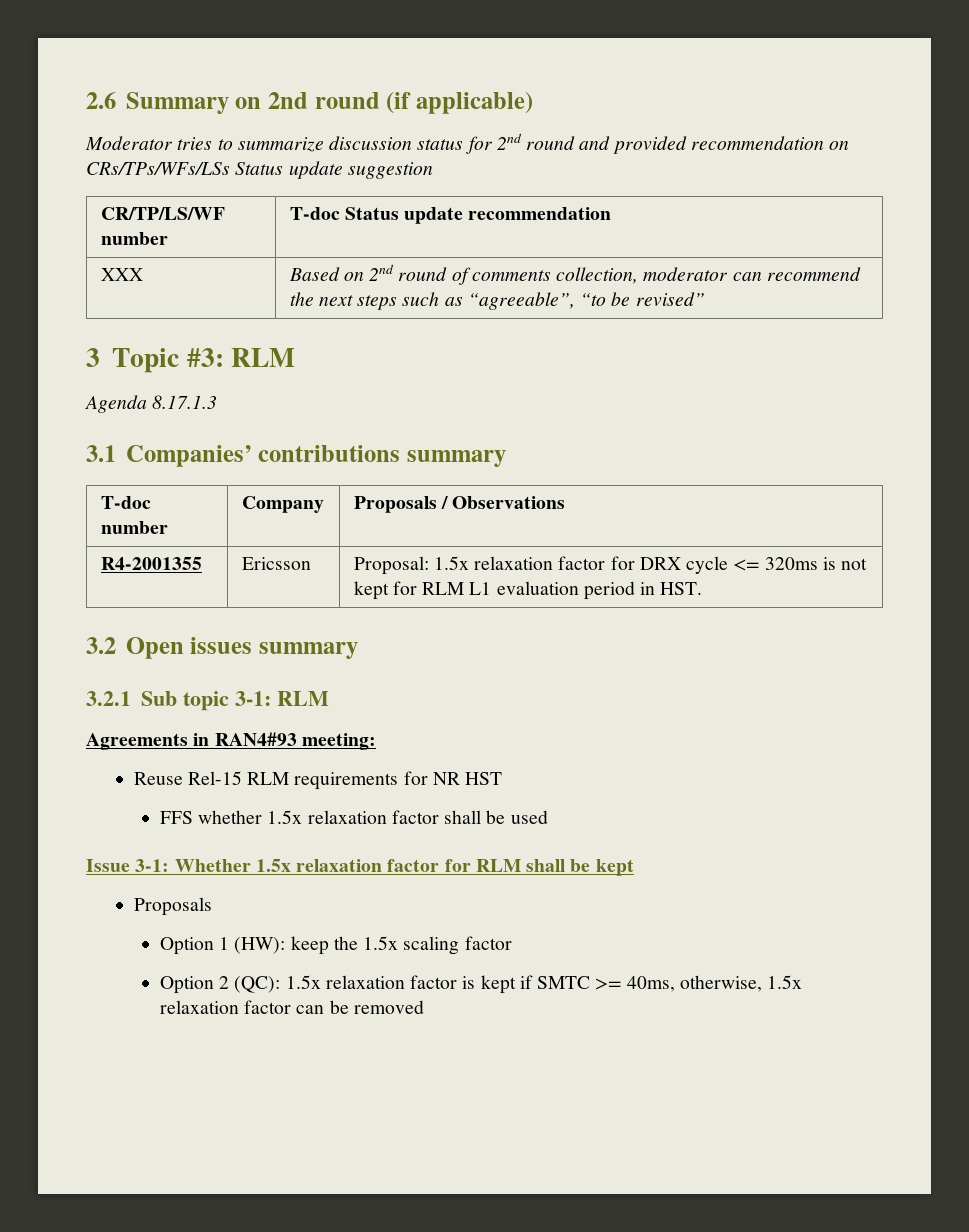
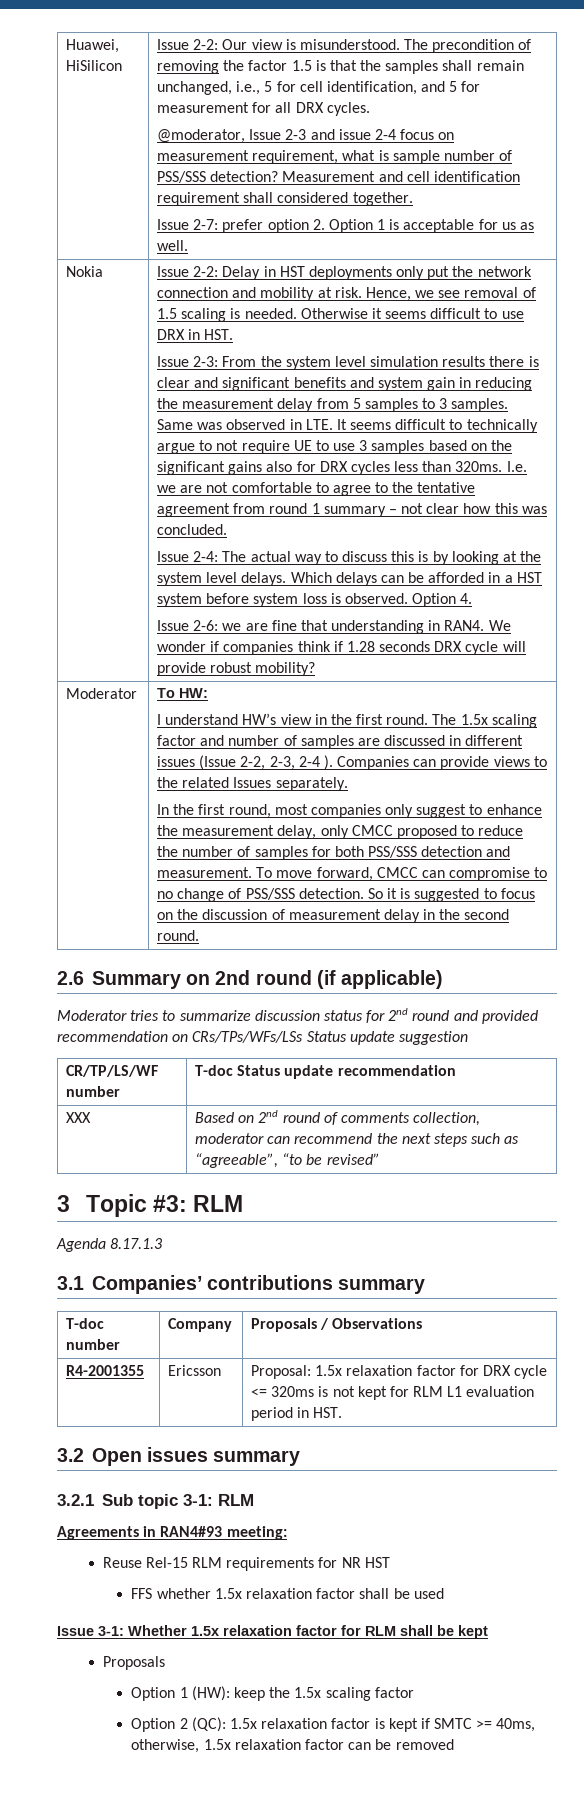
(86, 100) none -> [65,39,119,53] [65,60,122,71] [156,39,532,53] [156,60,524,74] [156,81,481,95] [156,102,370,116] [156,129,455,143] [156,150,513,164] [156,171,520,183] [156,192,413,206] [156,219,534,233] [156,240,188,251] [65,266,103,277] [156,266,532,280] [156,287,536,301] [156,308,524,322] [156,329,234,340] [156,356,539,370] [156,377,533,391] [156,398,509,412] [156,419,538,433] [156,440,512,454] [156,461,527,475] [156,482,476,496] [156,503,547,517] [156,524,227,535] [156,551,542,565] [156,572,542,586] [156,593,473,607] [156,620,511,634] [156,641,526,655] [156,662,316,676] [65,688,137,699] [156,688,208,698] [156,713,537,728] [156,735,524,749] [156,755,547,770] [156,777,348,791] [156,804,542,818] [156,825,524,839] [156,846,511,860] [156,867,548,881] [156,888,535,902] [156,909,510,923] [156,930,199,941] Huawei, HiSilicon | Issue 2-2: Our view is misunderstood. The precondition of removing the factor 1.5 is that the samples shall remain unchanged, i.e., 5 for cell identification, and 5 for measurement for all DRX cycles. // @moderator, Issue 2-3 and issue 2-4 focus on measurement requirement, what is sample number of PSS/SSS detection? Measurement and cell identification requirement shall considered together. // Issue 2-7: prefer option 2. Option 1 is acceptable for us as well. // Nokia | Issue 2-2: Delay in HST deployments only put the network connection and mobility at risk. Hence, we see removal of 1.5 scaling is needed. Otherwise it seems difficult to use DRX in HST. // Issue 2-3: From the system level simulation results there is clear and significant benefits and system gain in reducing the measurement delay from 5 samples to 3 samples. Same was observed in LTE. It seems difficult to technically argue to not require UE to use 3 samples based on the significant gains also for DRX cycles less than 320ms. I.e. we are not comfortable to agree to the tentative agreement from round 1 summary – not clear how this was concluded. // Issue 2-4: The actual way to discuss this is by looking at the system level delays. Which delays can be afforded in a HST system before system loss is observed. Option 4. // Issue 2-6: we are fine that understanding in RAN4. We wonder if companies think if 1.28 seconds DRX cycle will provide robust mobility? // Moderator | To HW: // I understand HW’s view in the first round. The 1.5x scaling factor and number of samples are discussed in different issues (Issue 2-2, 2-3, 2-4 ). Companies can provide views to the related Issues separately. // In the first round, most companies only suggest to enhance the measurement delay, only CMCC proposed to reduce the number of samples for both PSS/SSS detection and measurement. To move forward, CMCC can compromise to no change of PSS/SSS detection. So it is suggested to focus on the discussion of measurement delay in the second round. //

